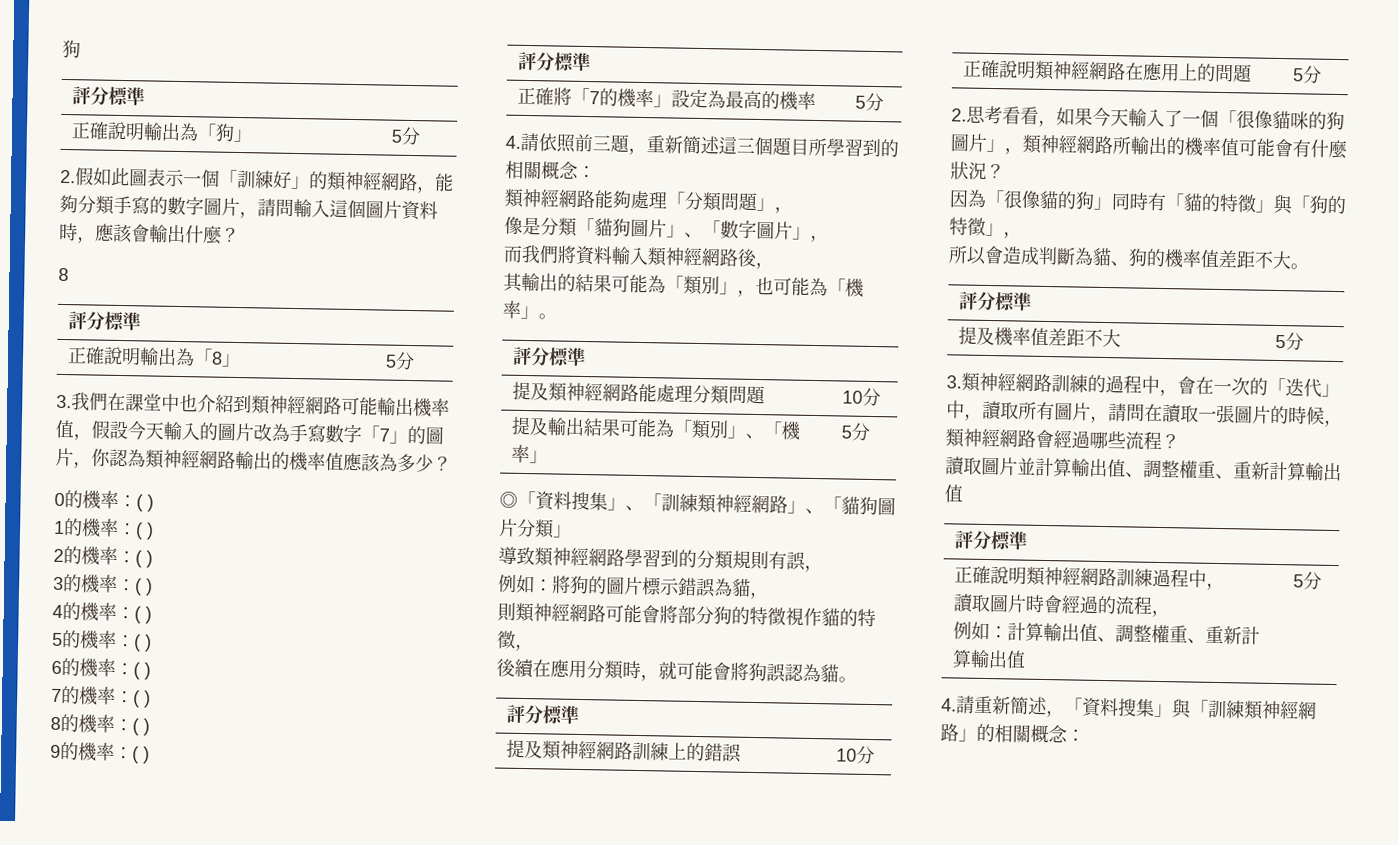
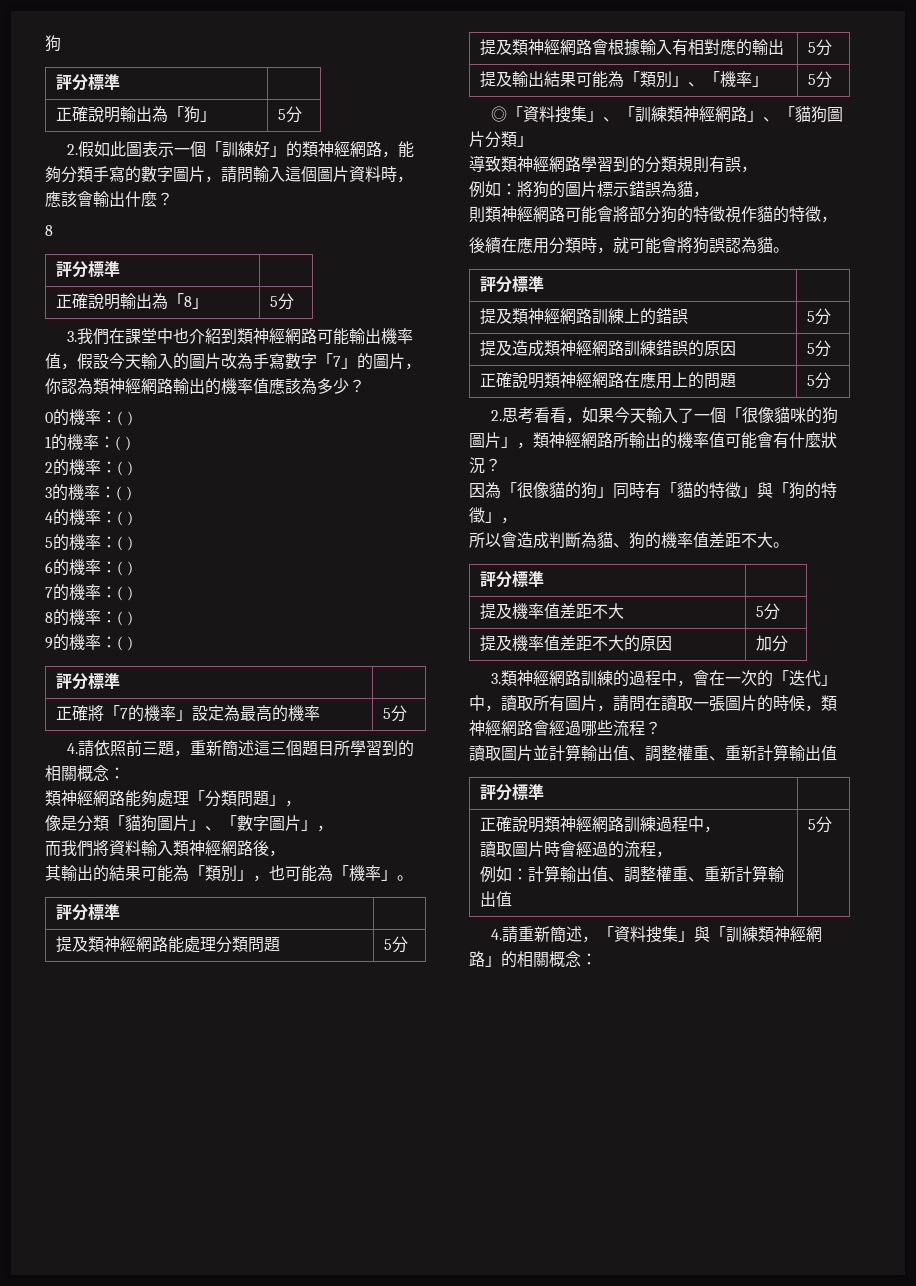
[842,390,864,404] 10 -> [384,936,409,953] [480,39,785,56] [808,42,817,53] 5分 // 提及類神經網路會根據輸入有相對應的輸出 | 5
[836,748,858,762] 10 -> [807,308,832,325] [480,340,737,357] [807,343,816,354] 5分 // 提及造成類神經網路訓練錯誤的原因 | 5
(1305, 341) none -> [480,635,673,652] [756,635,789,652] // 提及機率值差距不大的原因 | 加分

